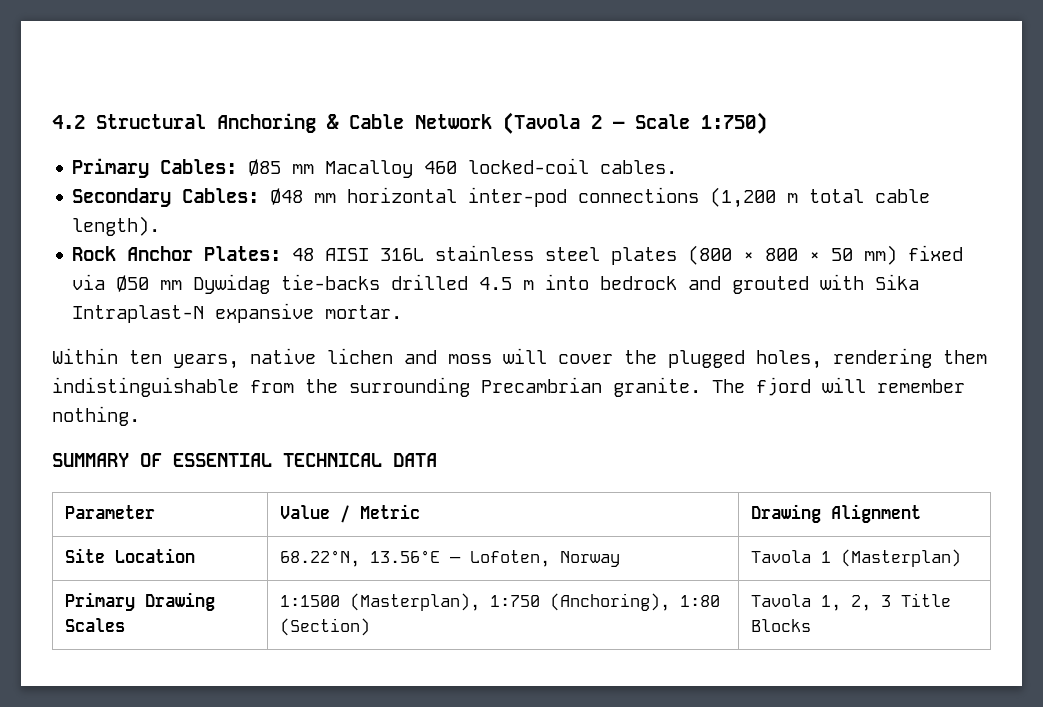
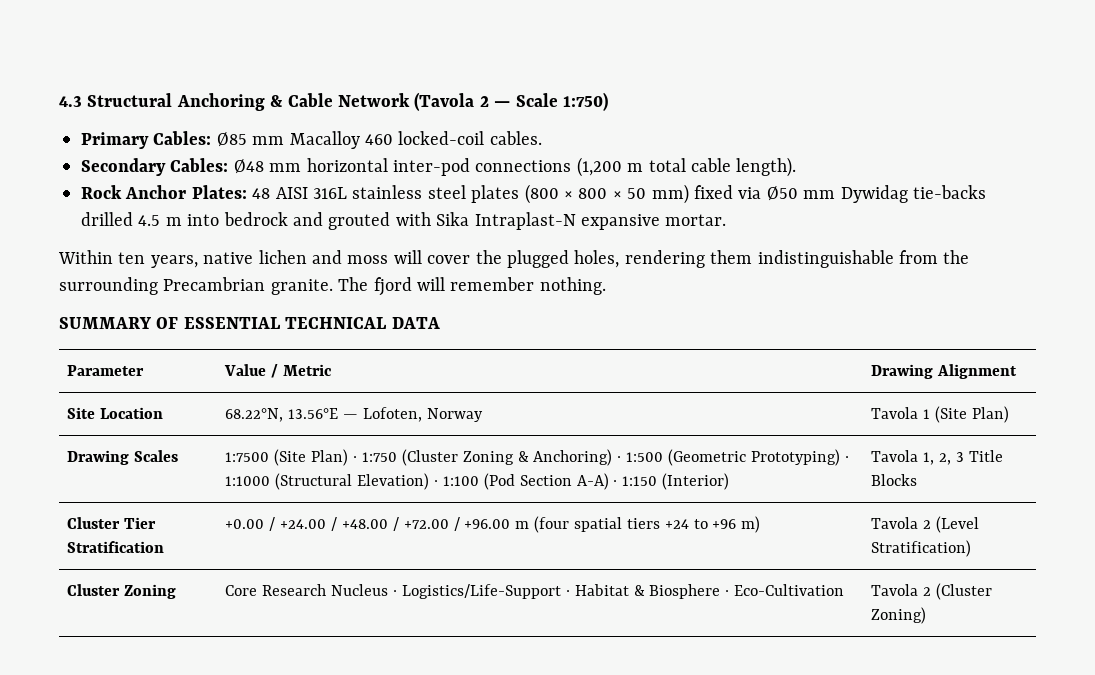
[52,115,85,129] 4.2 -> [59,96,82,107] 4.3
[841,549,962,567] [65,592,136,611] (Masterplan) // Primary -> [935,406,1010,423] (Site Plan) //
[280,593,721,611] [280,618,371,636] 1:1500 (Masterplan), 1:750 (Anchoring), 1:80 (Section) -> [225,449,849,466] [225,473,730,490] 1:7500 (Site Plan) · 1:750 (Cluster Zoning & Anchoring) · 1:500 (Geometric Prototyping) · 1:1000 (Structural Elevation) · 1:100 (Pod Section A-A) · 1:150 (Interior)
(812, 625) none -> [67,517,157,529] [67,541,165,553] [225,516,761,533] [871,516,980,533] [871,540,972,557] [67,584,177,599] [225,584,845,599] [871,583,993,600] [871,607,927,624] // Cluster Tier Stratification | +0.00 / +24.00 / +48.00 / +72.00 / +96.00 m (four spatial tiers +24 to +96 m) | Tavola 2 (Level Stratification) // Cluster Zoning | Core Research Nucleus · Logistics/Life-Support · Habitat & Biosphere · Eco-Cultivation | Tavola 2 (Cluster Zoning)

